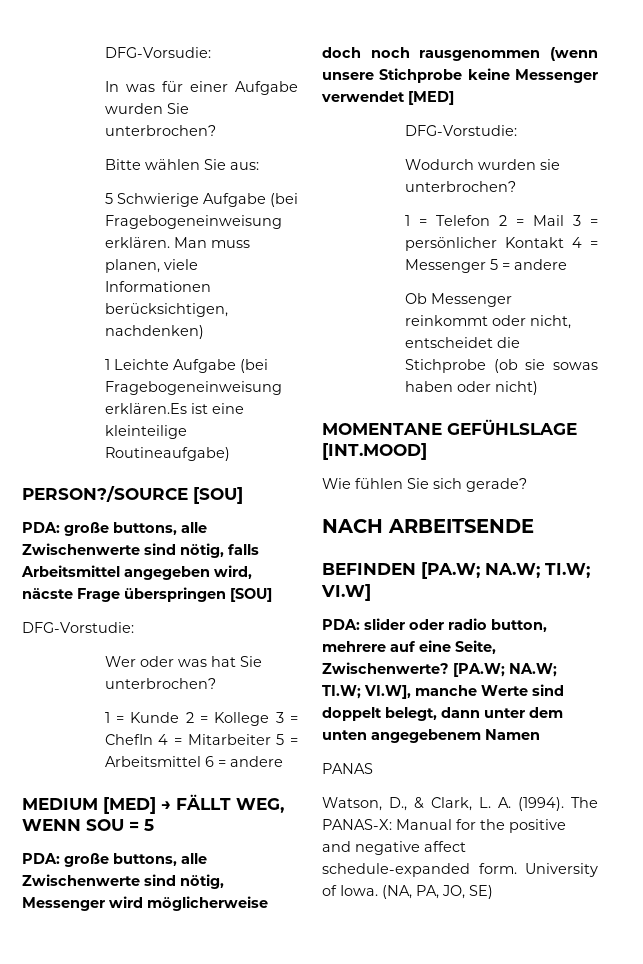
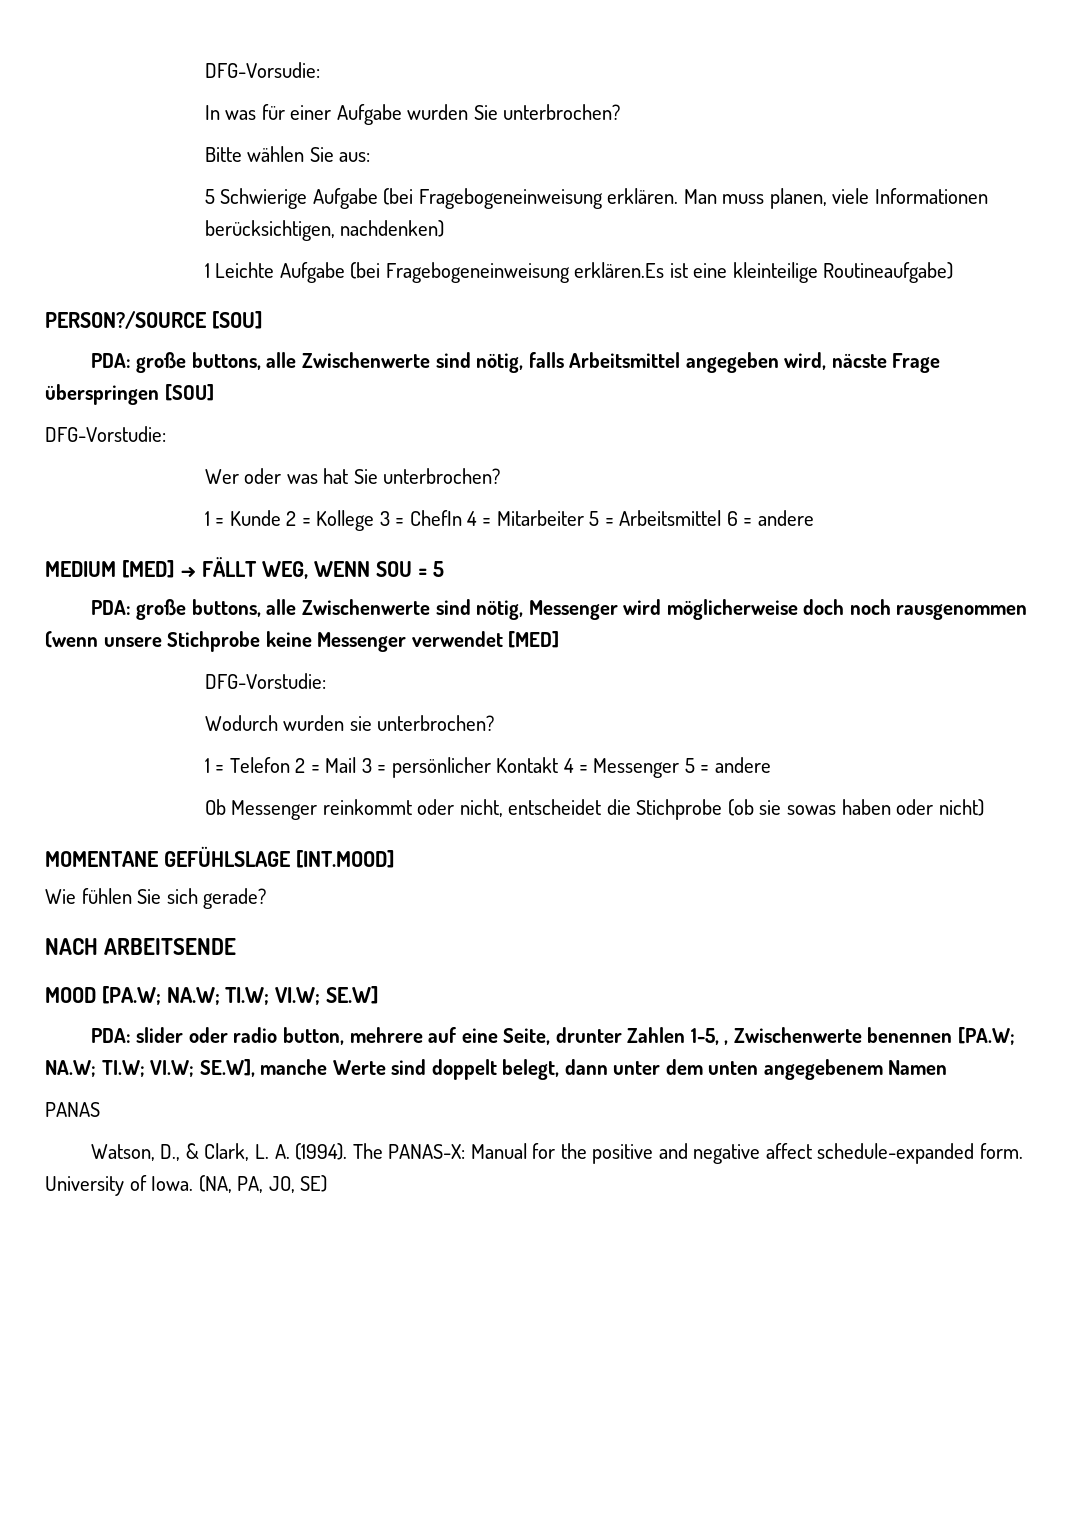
[322,562,590,579] [321,584,371,601] BEFINDEN [PA.W; NA.W; TI.W; VI.W] -> [45,986,378,1005] MOOD [PA.W; NA.W; TI.W; VI.W; SE.W]
[322,662,557,677] [322,685,411,699] Zwischenwerte? [PA.W; NA.W; TI.W; VI.W], -> [555,1027,1015,1045] [45,1059,255,1077] drunter Zahlen 1-5, , Zwischenwerte benennen [PA.W; NA.W; TI.W; VI.W; SE.W],

